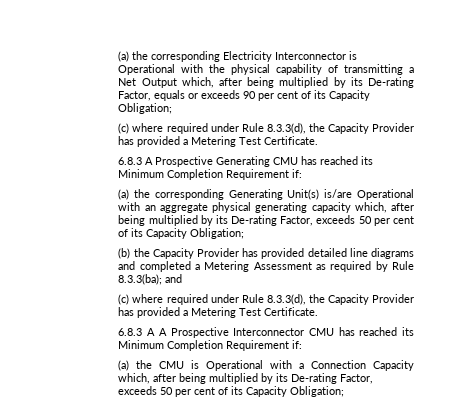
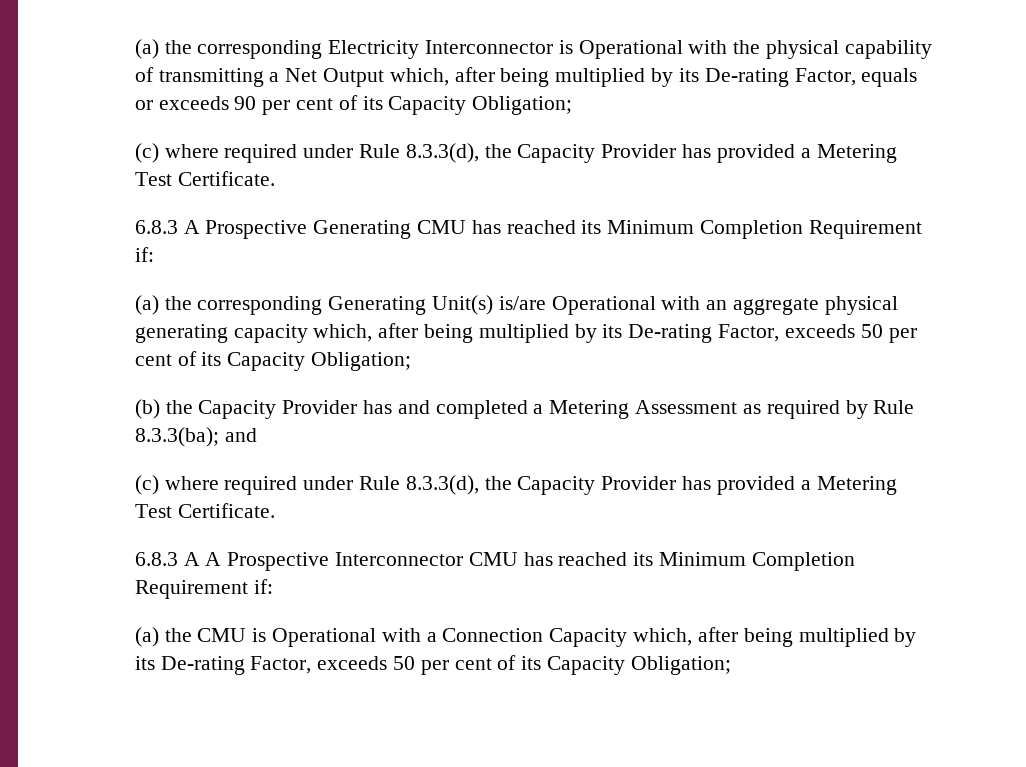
[261,248,415,259] provided detailed line diagrams -> (393, 407) none

